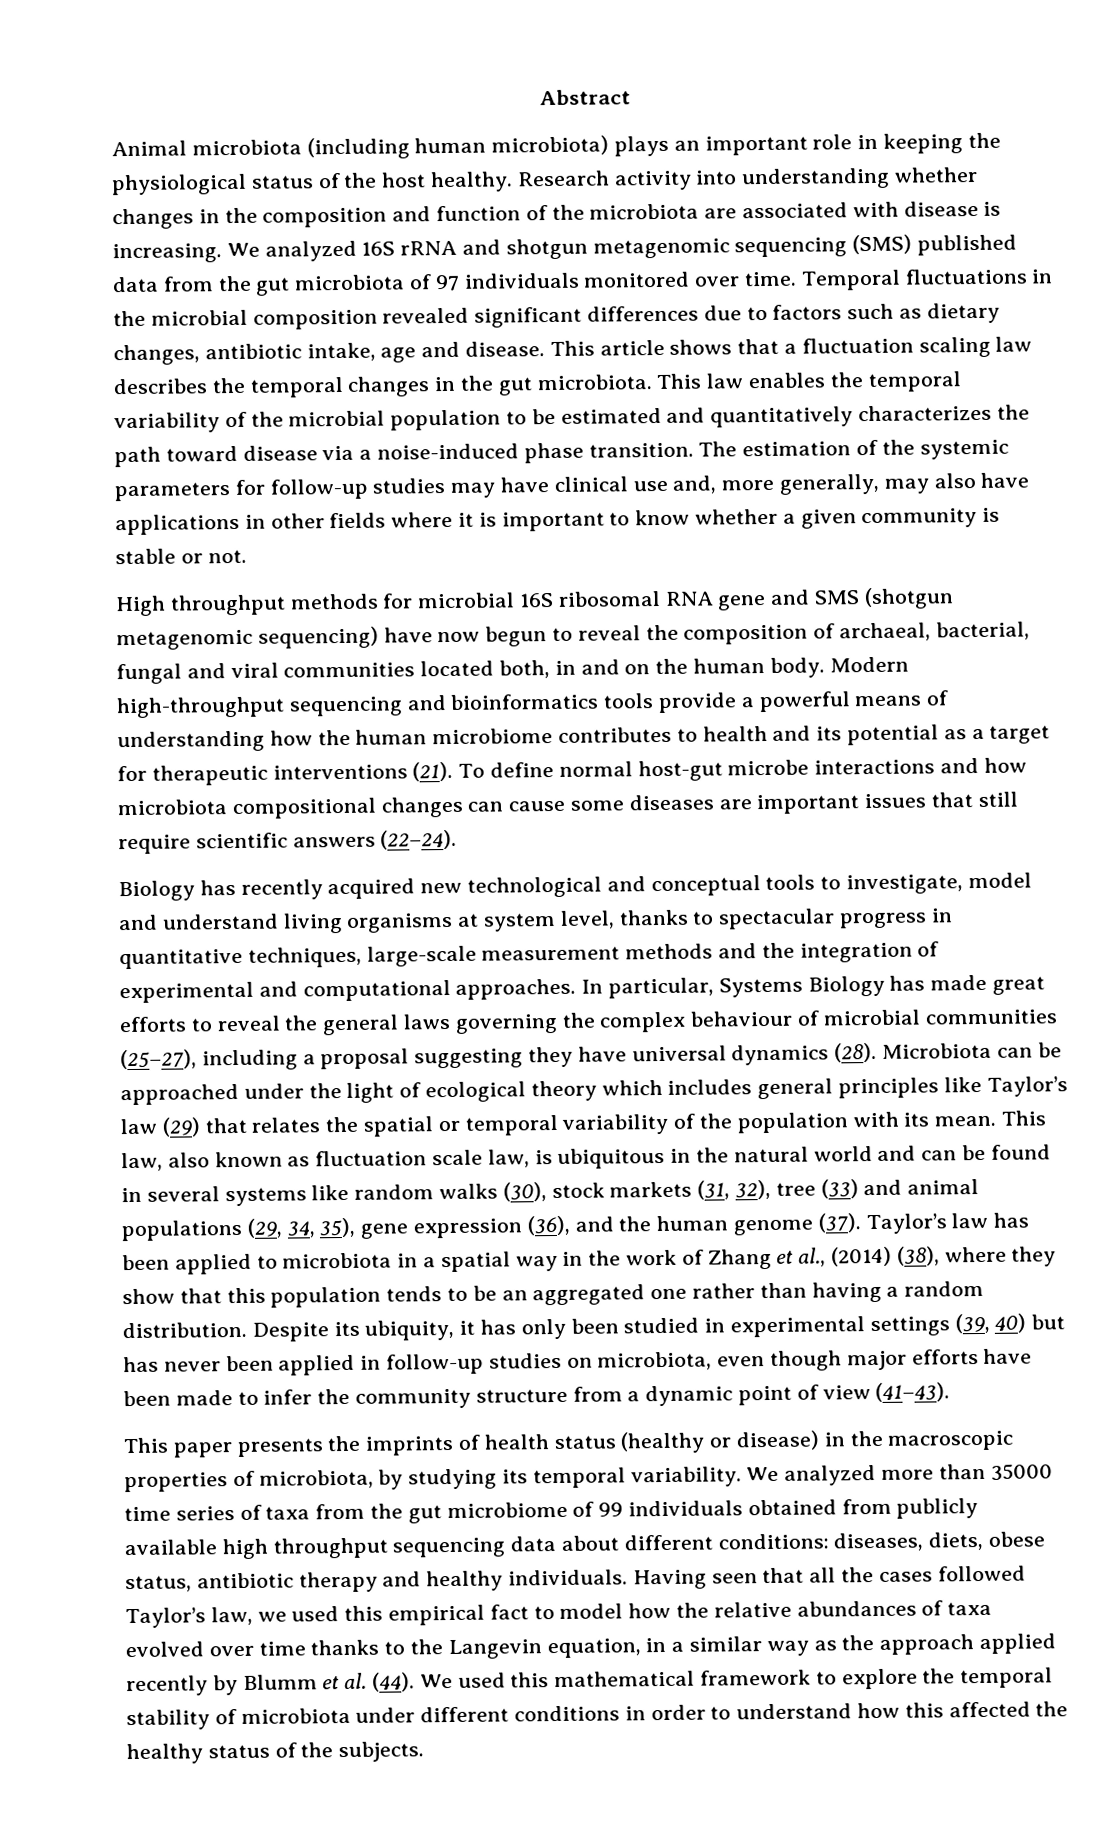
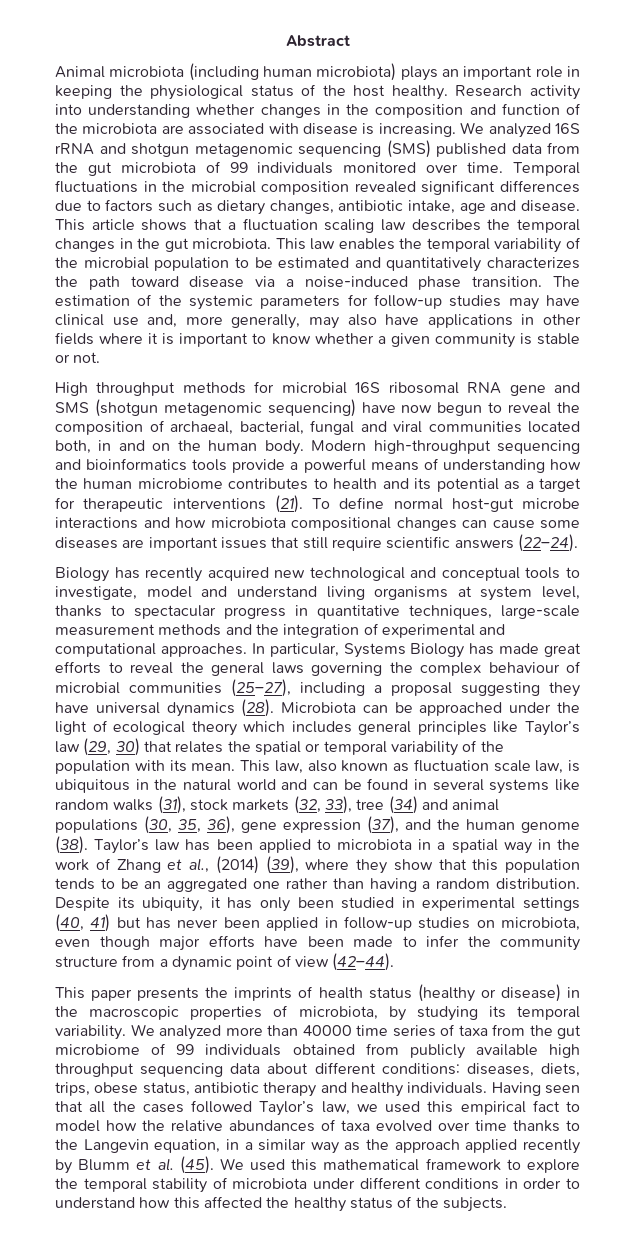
[434,274,460,292] 97 -> [229,162,248,173] 99
[161,1117,201,1137] (29) -> [83,738,140,756] (29, 30)
[502,1182,547,1202] (30), -> [157,796,186,814] (31),
[697,1179,980,1200] [121,1217,356,1242] (31, 32), tree (33) and animal populations (29, 34, 35), -> [293,796,500,814] [55,816,235,834] (32, 33), tree (34) and animal populations (30, 35, 36),
[526,1215,570,1236] (36), -> [367,816,399,834] (37),
[817,1213,861,1233] (37). -> [55,836,88,854] (38).
[896,1246,940,1266] (38), -> [265,856,299,874] (39),
[954,1313,1027,1334] (39, 40) -> [55,914,111,932] (40, 41)
[875,1382,951,1402] (41–43). -> [332,953,395,971] (42–44).
[990,1463,1053,1481] 35000 -> [302,1025,352,1036] 40000
(984, 1541) none -> [55,1082,90,1096] trips,
[372,1672,416,1692] (44). -> [179,1156,214,1174] (45).

